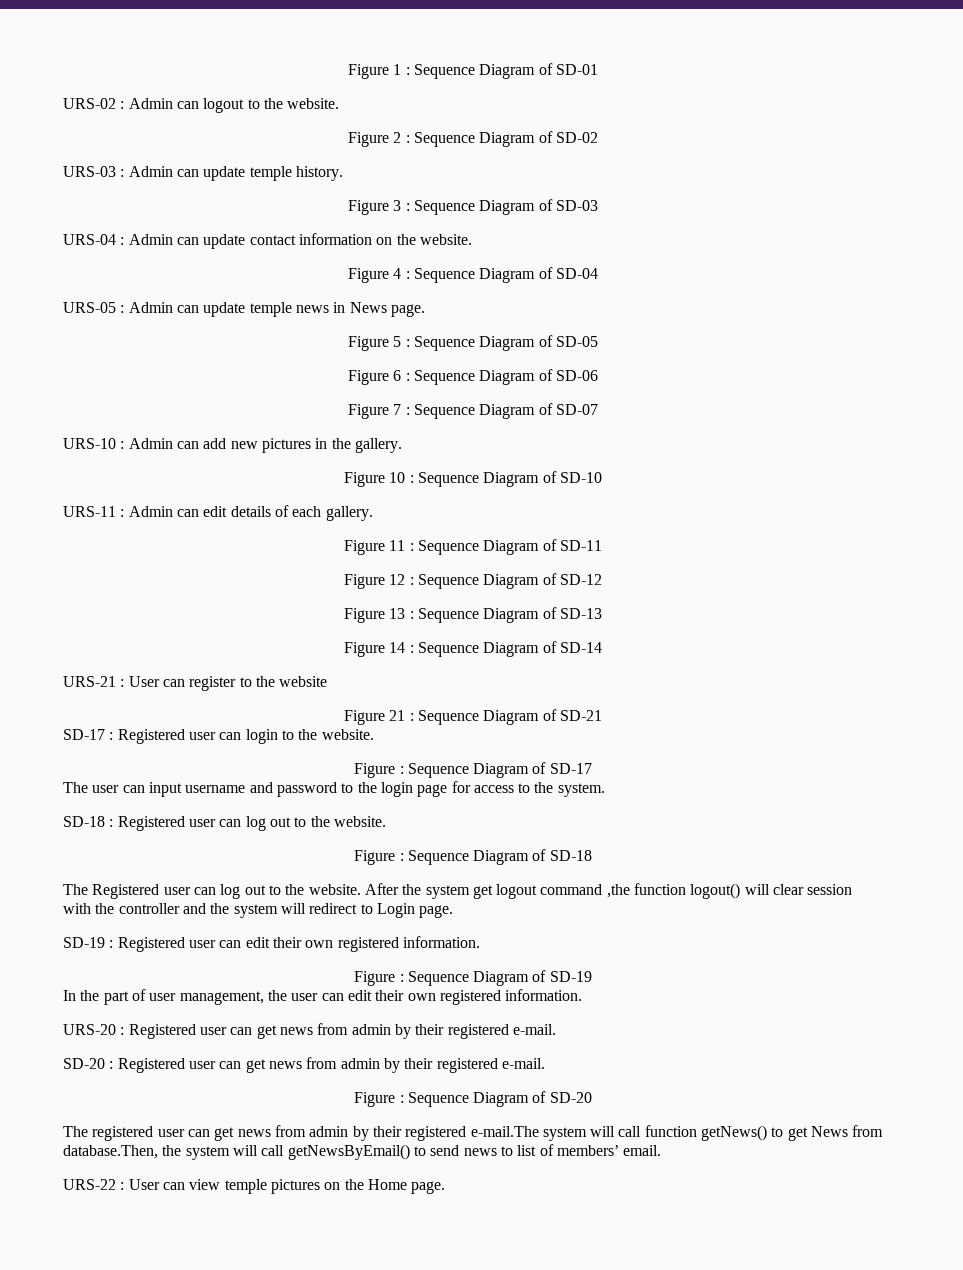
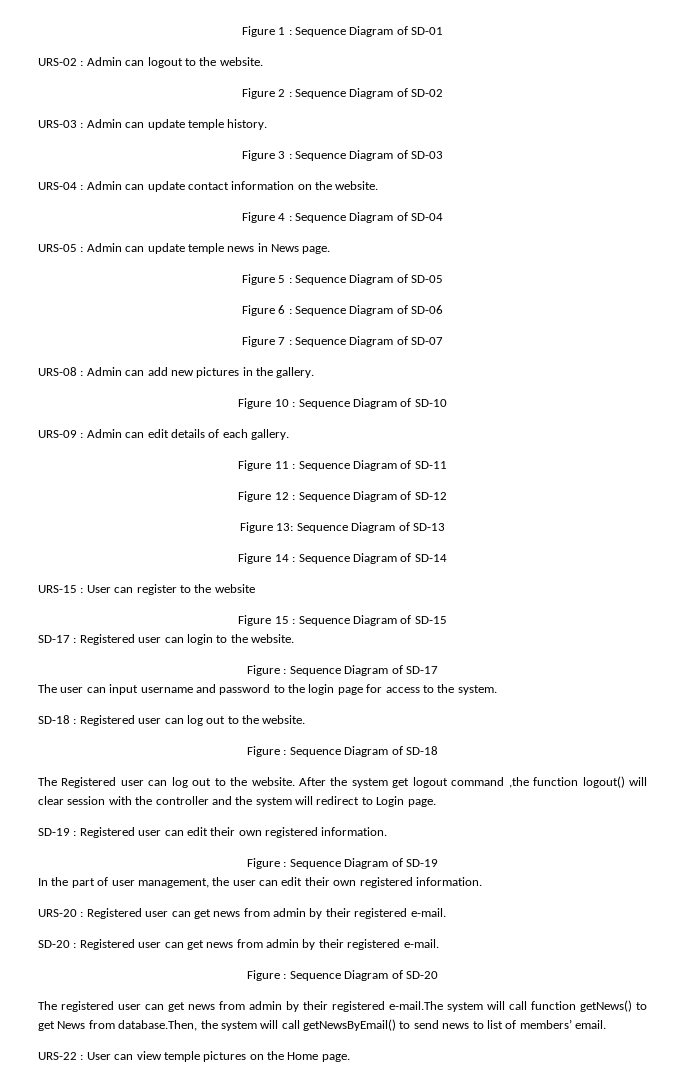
[63,438,116,449] URS-10 -> [38,367,77,376] URS-08
[63,506,116,517] URS-11 -> [38,430,77,438] URS-09
[389,608,414,619] 13 : -> [276,523,294,531] 13:
[63,676,116,687] URS-21 -> [38,585,77,593] URS-15
[389,709,602,725] 21 : Sequence Diagram of SD-21 -> [274,615,447,626] 15 : Sequence Diagram of SD-15

